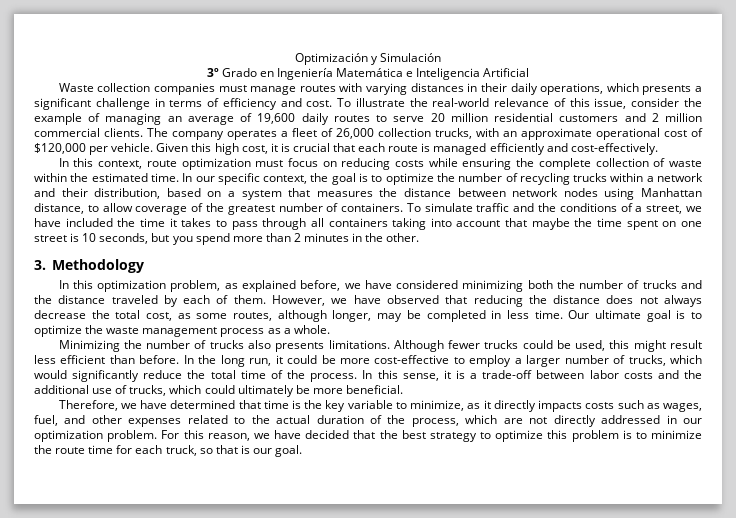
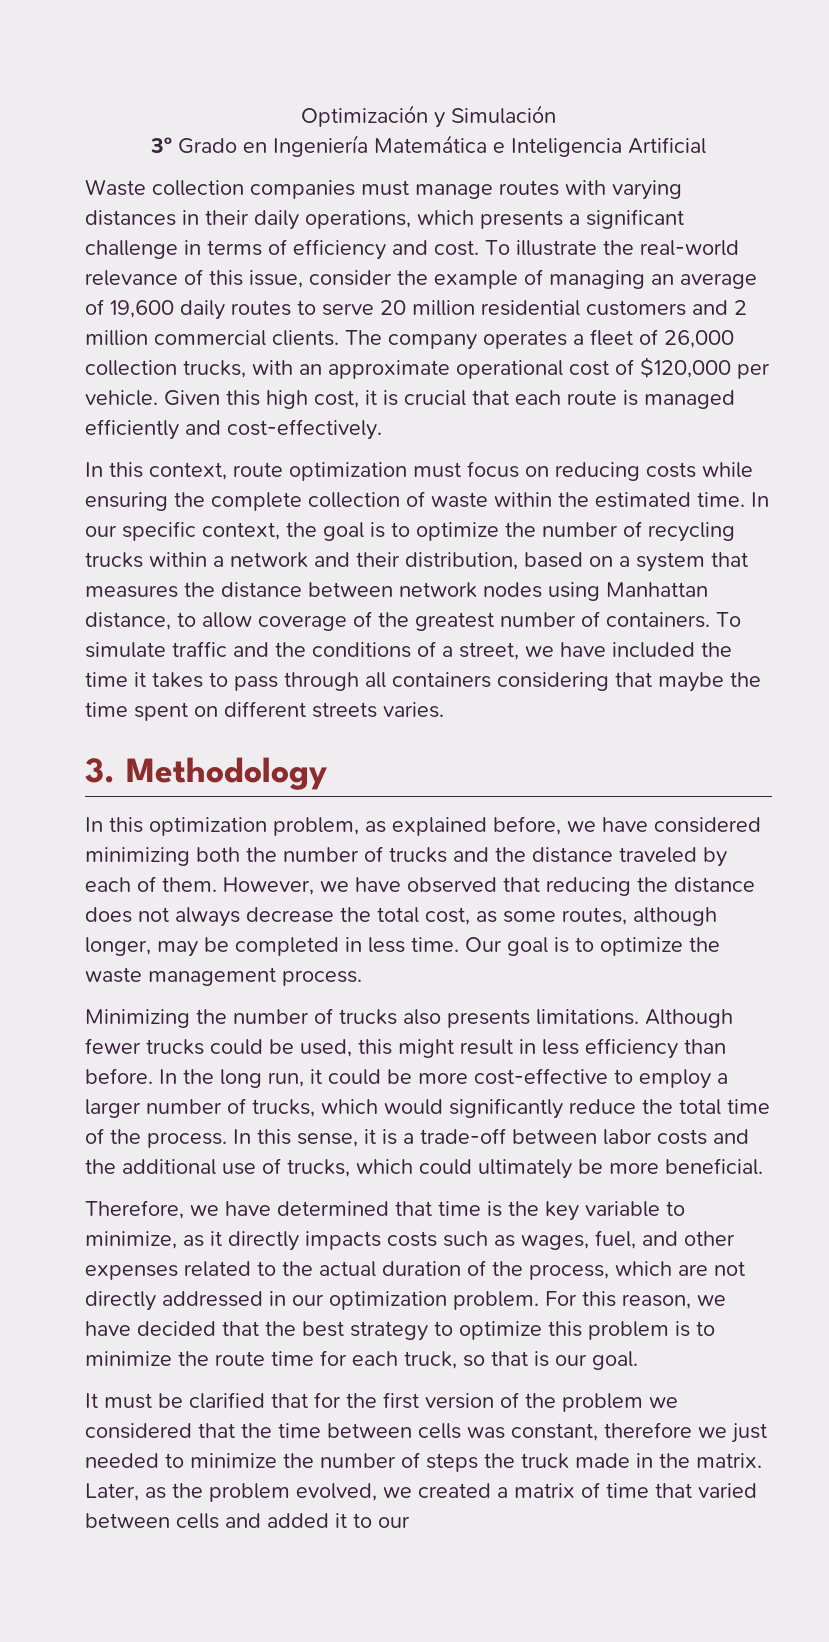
[392,218,501,230] taking into account -> [497,672,609,691] considering
[680,221,702,227] [34,233,420,245] one street is 10 seconds, but you spend more than 2 minutes in the other. -> [224,701,444,718] different streets varies.
[594,310,641,319] ultimate -> (502, 944) none
[220,325,330,337] process as a whole. -> [282,970,362,986] process.
[34,355,106,364] less efficient -> [519,1038,678,1059] in less efficiency
(303, 451) none -> [85,1392,678,1412] [85,1422,767,1443] [85,1452,762,1472] [85,1482,757,1502] [85,1513,410,1529] // It must be clarified that for the first version of the problem we considered that the time between cells was constant, therefore we just needed to minimize the number of steps the truck made in the matrix. Later, as the problem evolved, we created a matrix of time that varied between cells and added it to our

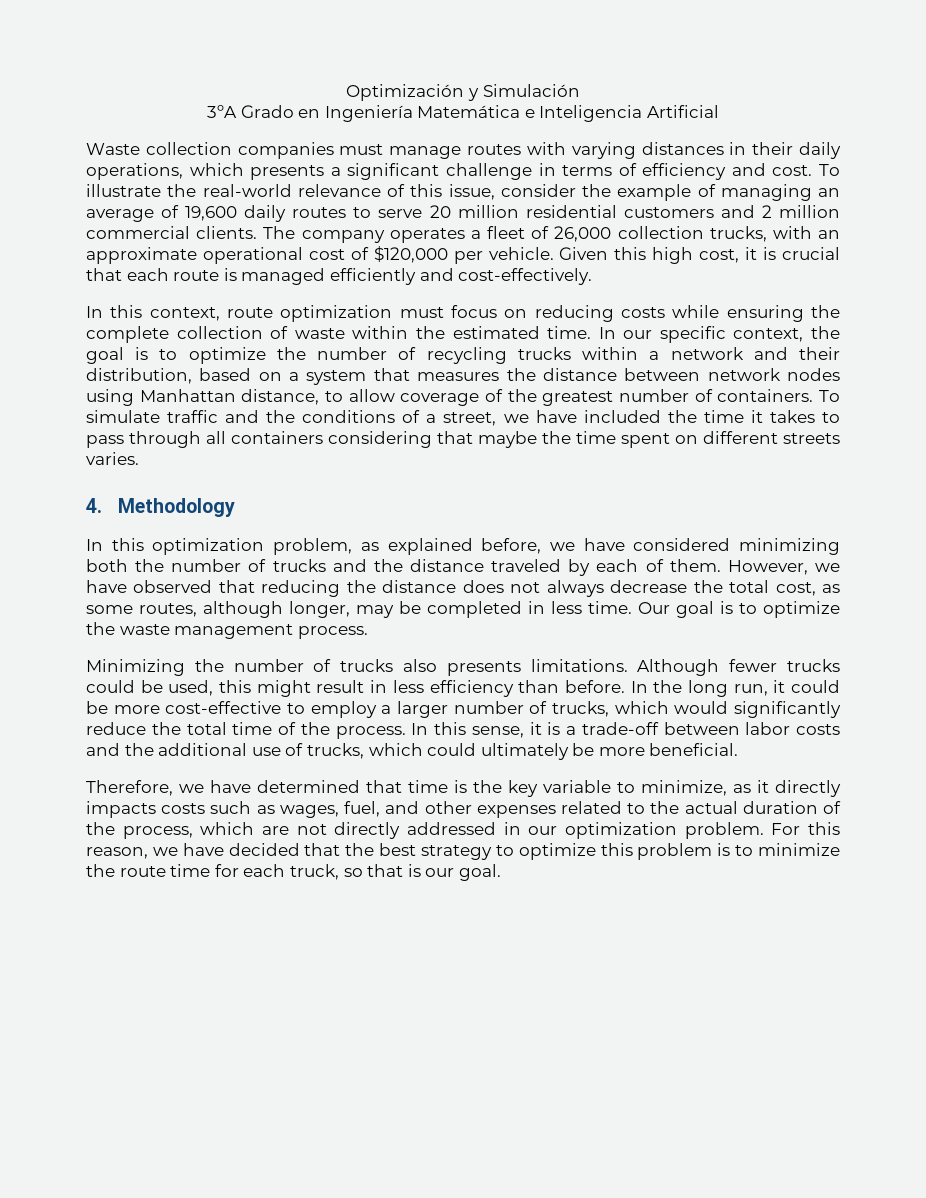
[150,137,172,153] 3º -> [206,105,237,118] 3ºA
[85,758,115,783] 3. -> [86,498,102,513] 4.
[85,1392,678,1412] [85,1422,767,1443] [85,1452,762,1472] [85,1482,757,1502] [85,1513,410,1529] // It must be clarified that for the first version of the problem we considered that the time between cells was constant, therefore we just needed to minimize the number of steps the truck made in the matrix. Later, as the problem evolved, we created a matrix of time that varied between cells and added it to our -> (501, 872) none

